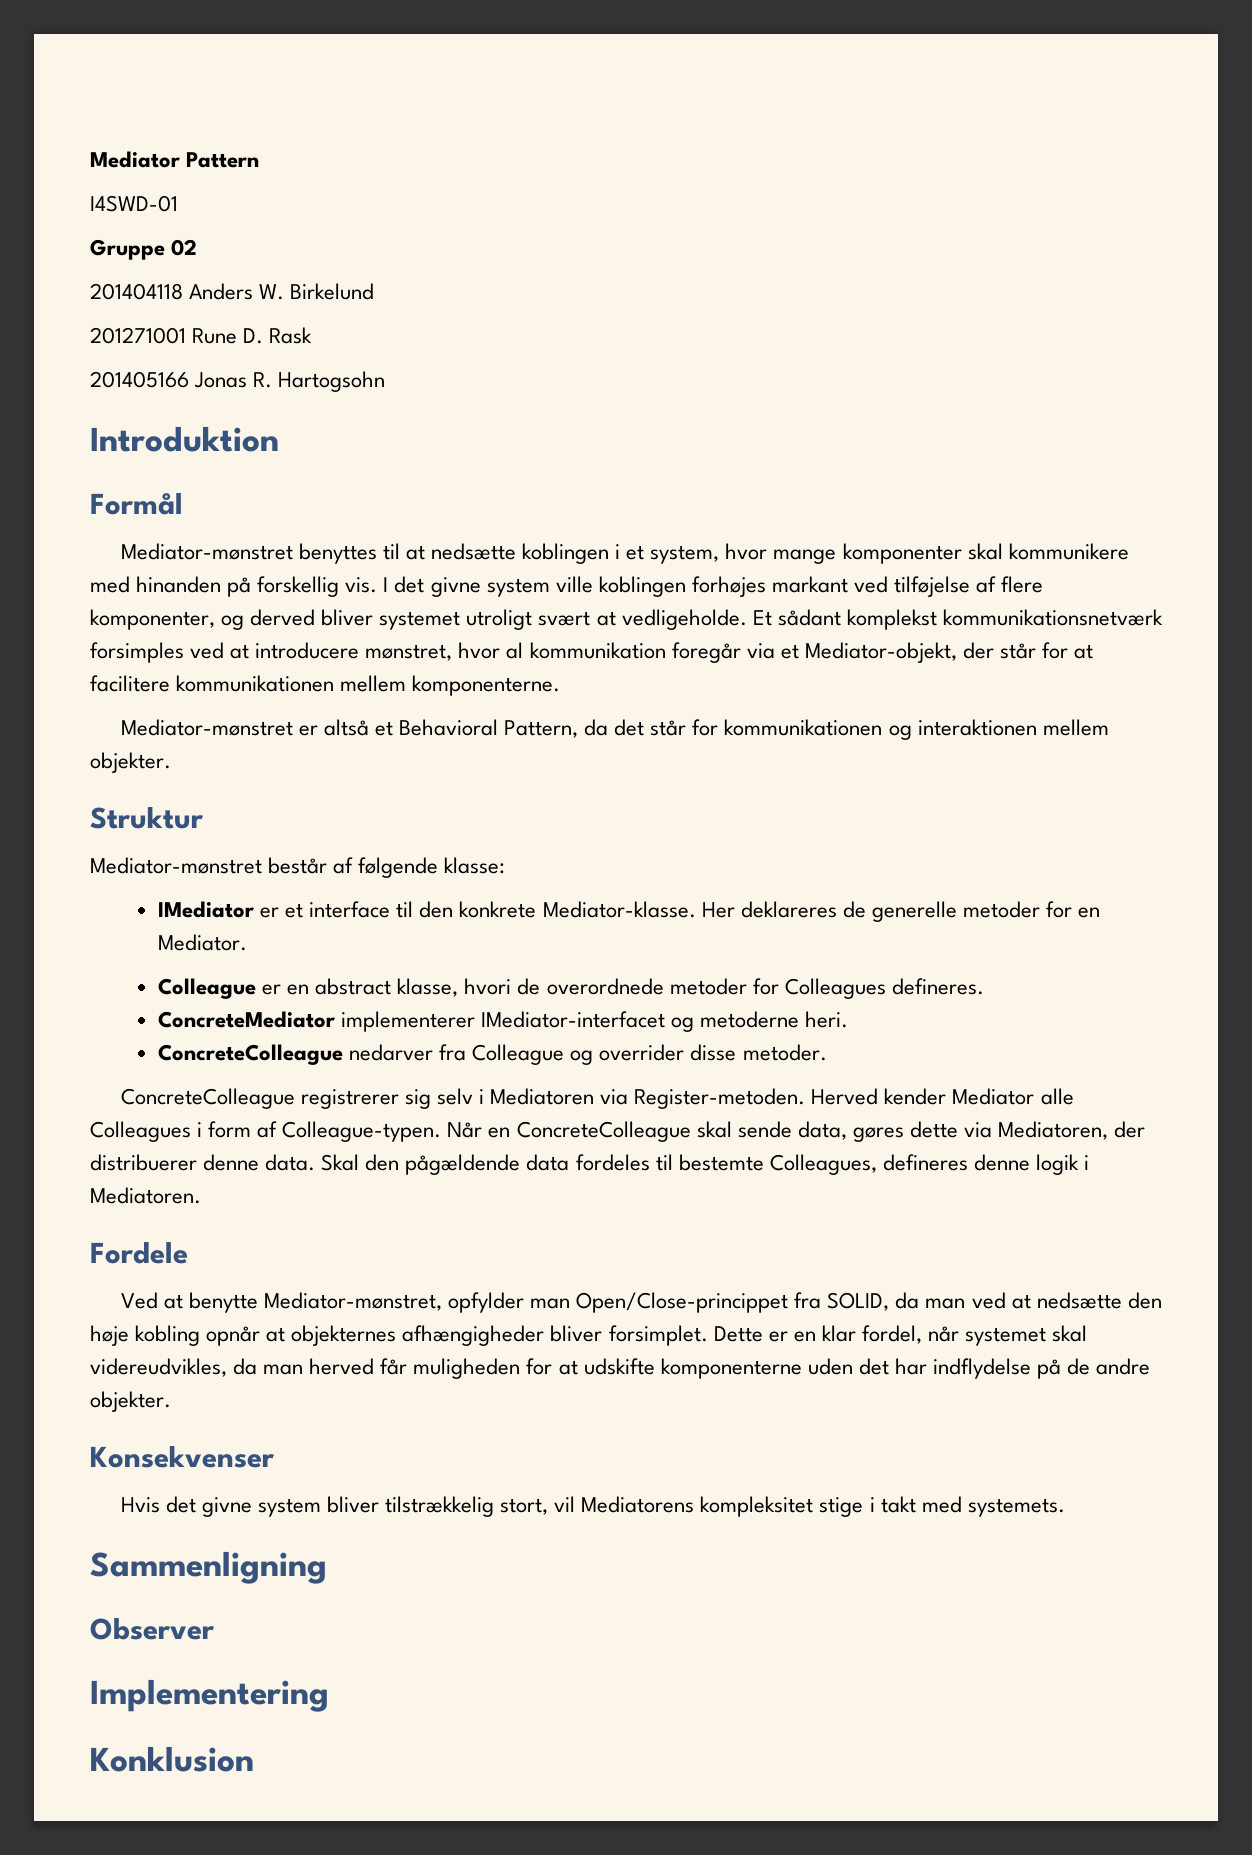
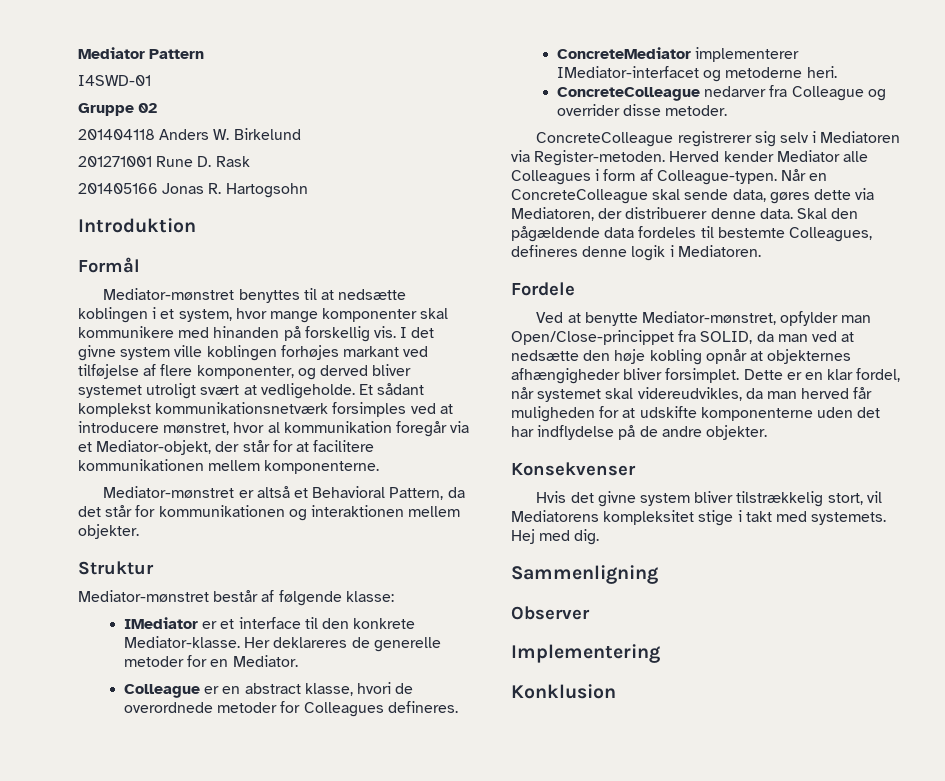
(1065, 1507) none -> [511,529,600,545] Hej med dig.

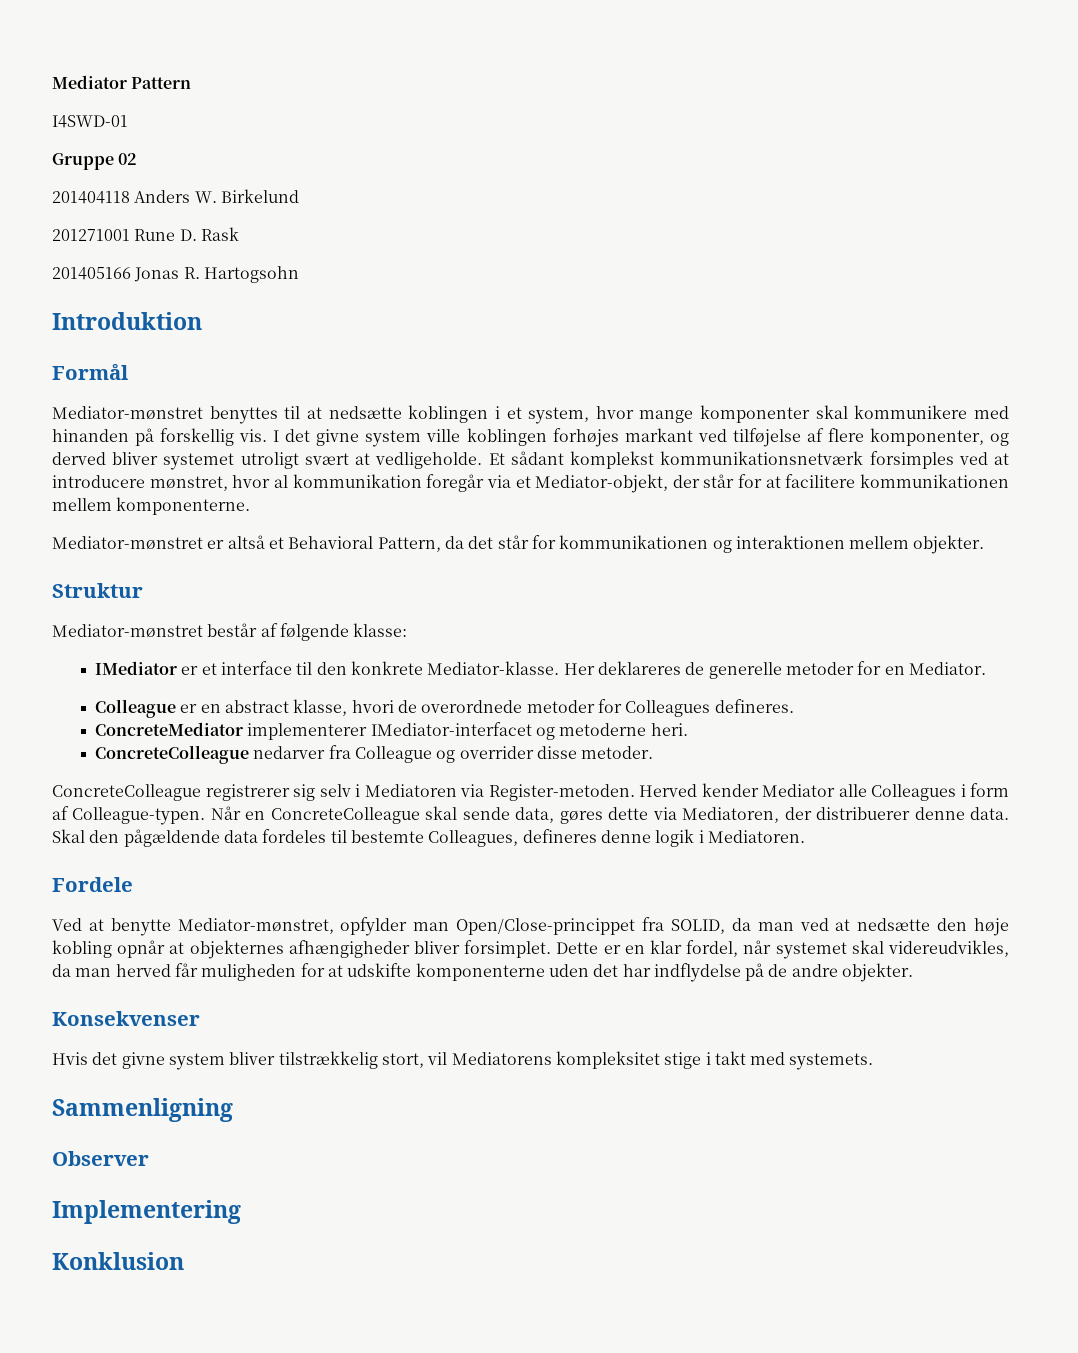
[511,529,600,545] Hej med dig. -> (874, 1061) none

